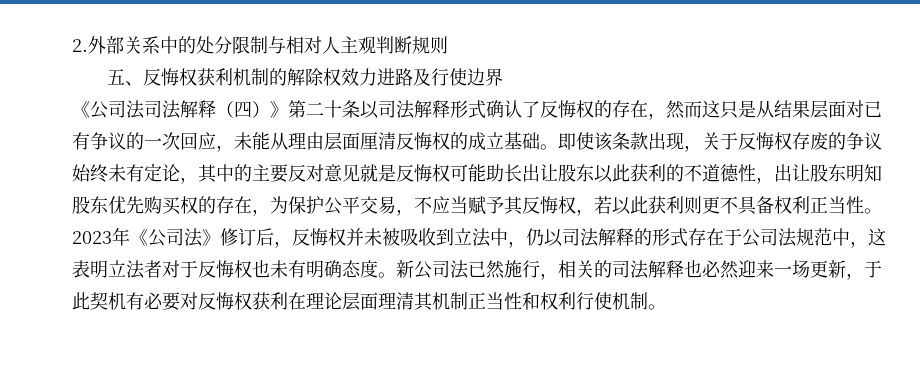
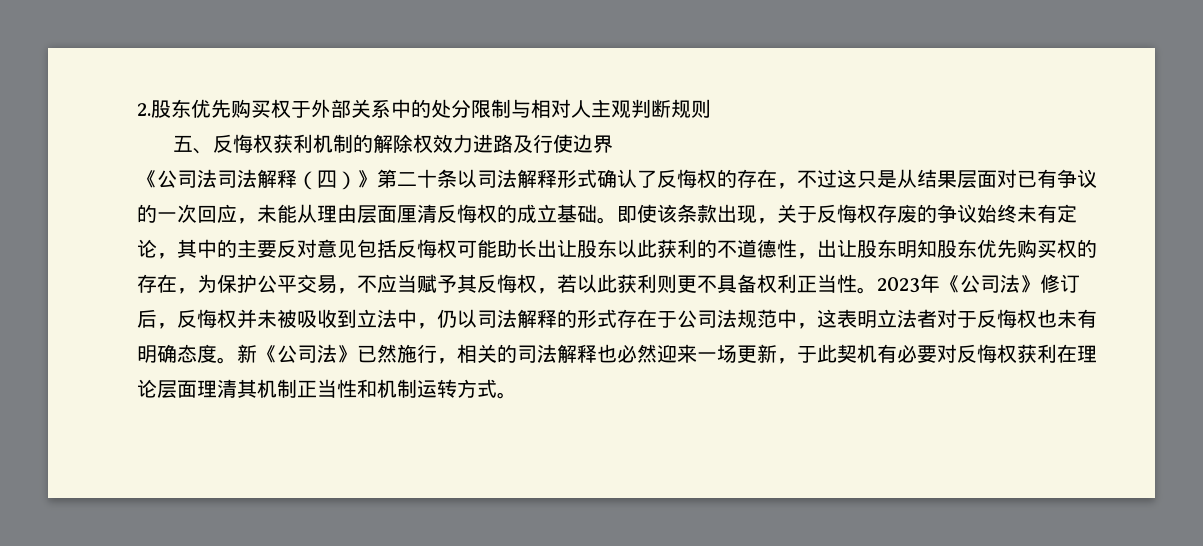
(88, 45) none -> [151,99,311,118] 股东优先购买权于
[666,100,702,119] 然而 -> [797,169,837,188] 不过
[360,164,396,182] 就是 -> [357,239,397,258] 包括
[414,260,469,279] 公司法 -> [257,344,357,363] 《公司法》
[540,292,648,310] 权利行使机制 -> [377,379,497,398] 机制运转方式

